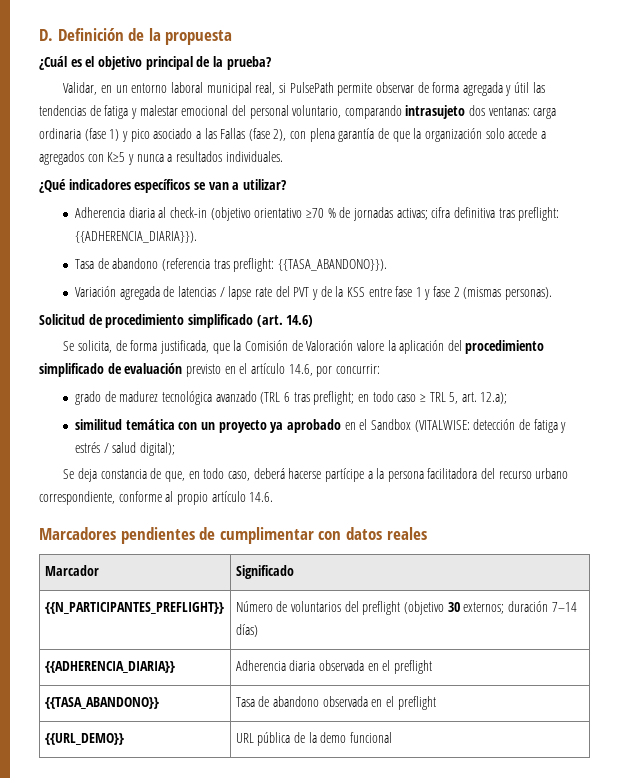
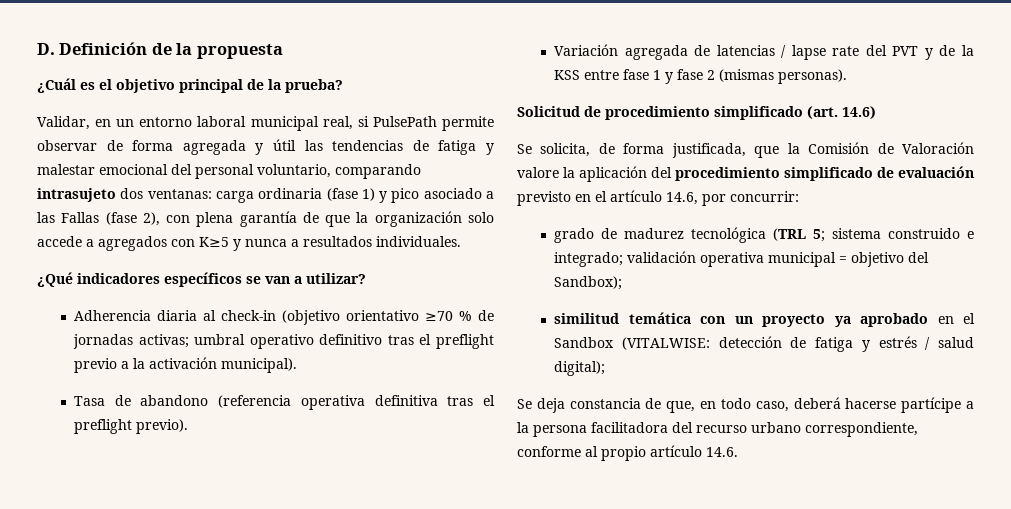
[431,207,560,221] [75,231,198,243] [75,258,387,272] cifra definitiva tras preflight: {{ADHERENCIA_DIARIA}}). // Tasa de abandono (referencia tras preflight: {{TASA_ABANDONO}}). -> [194,334,494,349] [73,357,297,373] [73,395,496,410] [73,419,188,434] umbral operativo definitivo tras el preflight previo a la activación municipal). // Tasa de abandono (referencia operativa definitiva tras el preflight previo).
[215,391,508,405] avanzado (TRL 6 tras preflight; en todo caso ≥ TRL 5, art. 12.a); -> [772,228,974,242] [553,251,929,267] [553,276,622,290] (TRL 5; sistema construido e integrado; validación operativa municipal = objetivo del Sandbox);
[39,527,427,544] [44,565,99,576] [235,565,294,579] [44,602,224,614] [235,601,577,615] [235,624,258,637] [44,661,175,673] [235,660,432,674] [44,697,159,709] [235,696,436,710] [44,733,124,745] [235,732,392,746] // Marcadores pendientes de cumplimentar con datos reales // Marcador | Significado // {{N_PARTICIPANTES_PREFLIGHT}} | Número de voluntarios del preflight (objetivo 30 externos; duración 7–14 días) // {{ADHERENCIA_DIARIA}} | Adherencia diaria observada en el preflight // {{TASA_ABANDONO}} | Tasa de abandono observada en el preflight // {{URL_DEMO}} | URL pública de la demo funcional -> (738, 452) none

